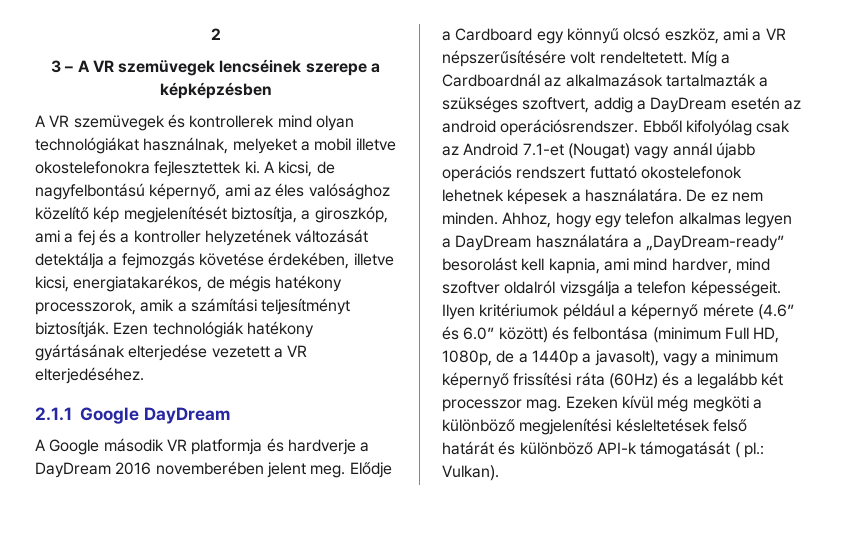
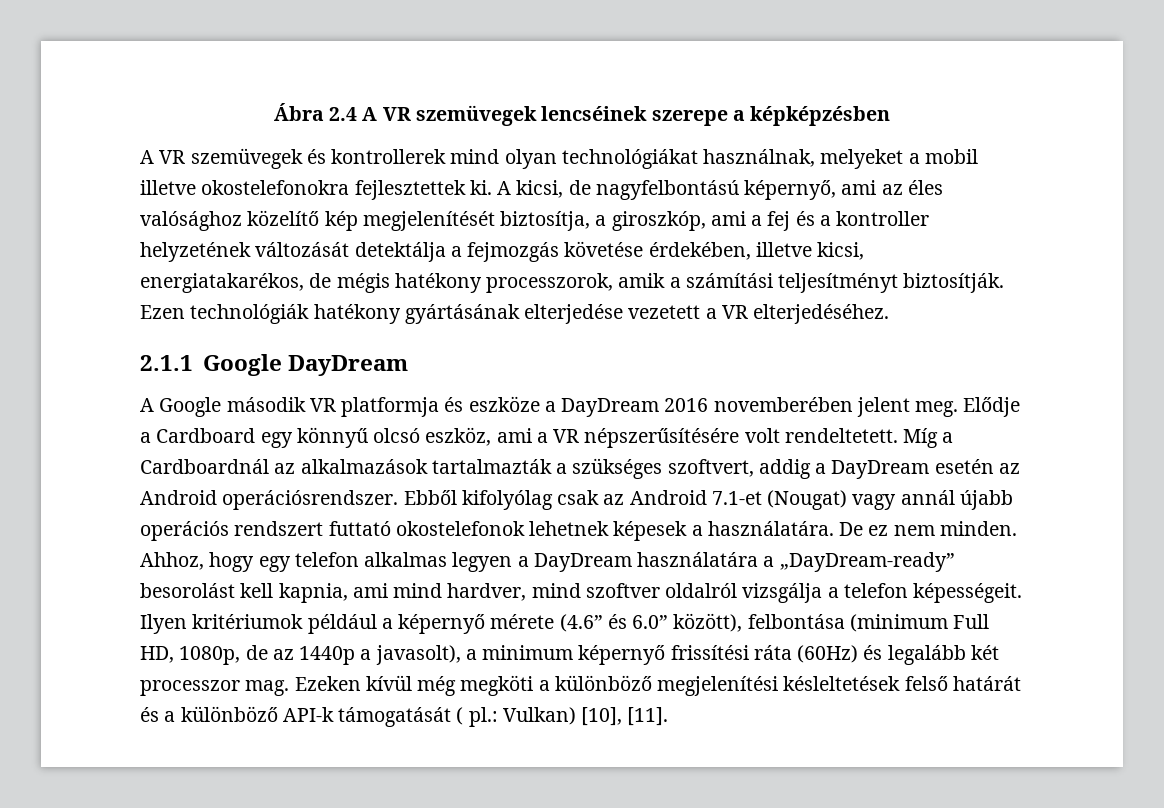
[210,28,221,40] [50,60,74,73] 2 // 3 – -> [273,103,358,121] Ábra 2.4
[287,439,356,455] hardverje -> [468,396,540,412] eszköze
[442,120,496,133] android -> [140,490,217,505] Android
[498,326,569,343] között) és -> [673,613,743,632] között),
[518,353,528,363] a -> [272,649,294,660] az
[662,353,698,366] vagy -> (461, 655) none
[683,376,693,386] a -> (883, 652) none
(516, 448) none -> [164,711,176,722] a
[442,465,499,481] Vulkan). -> [502,707,669,726] Vulkan) [10], [11].

